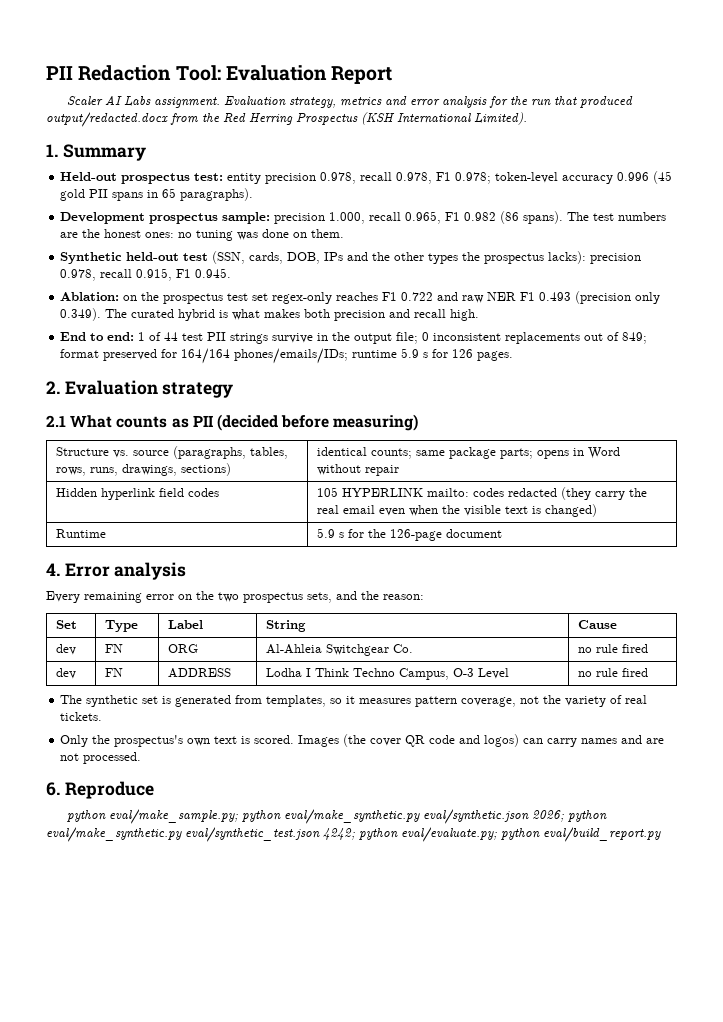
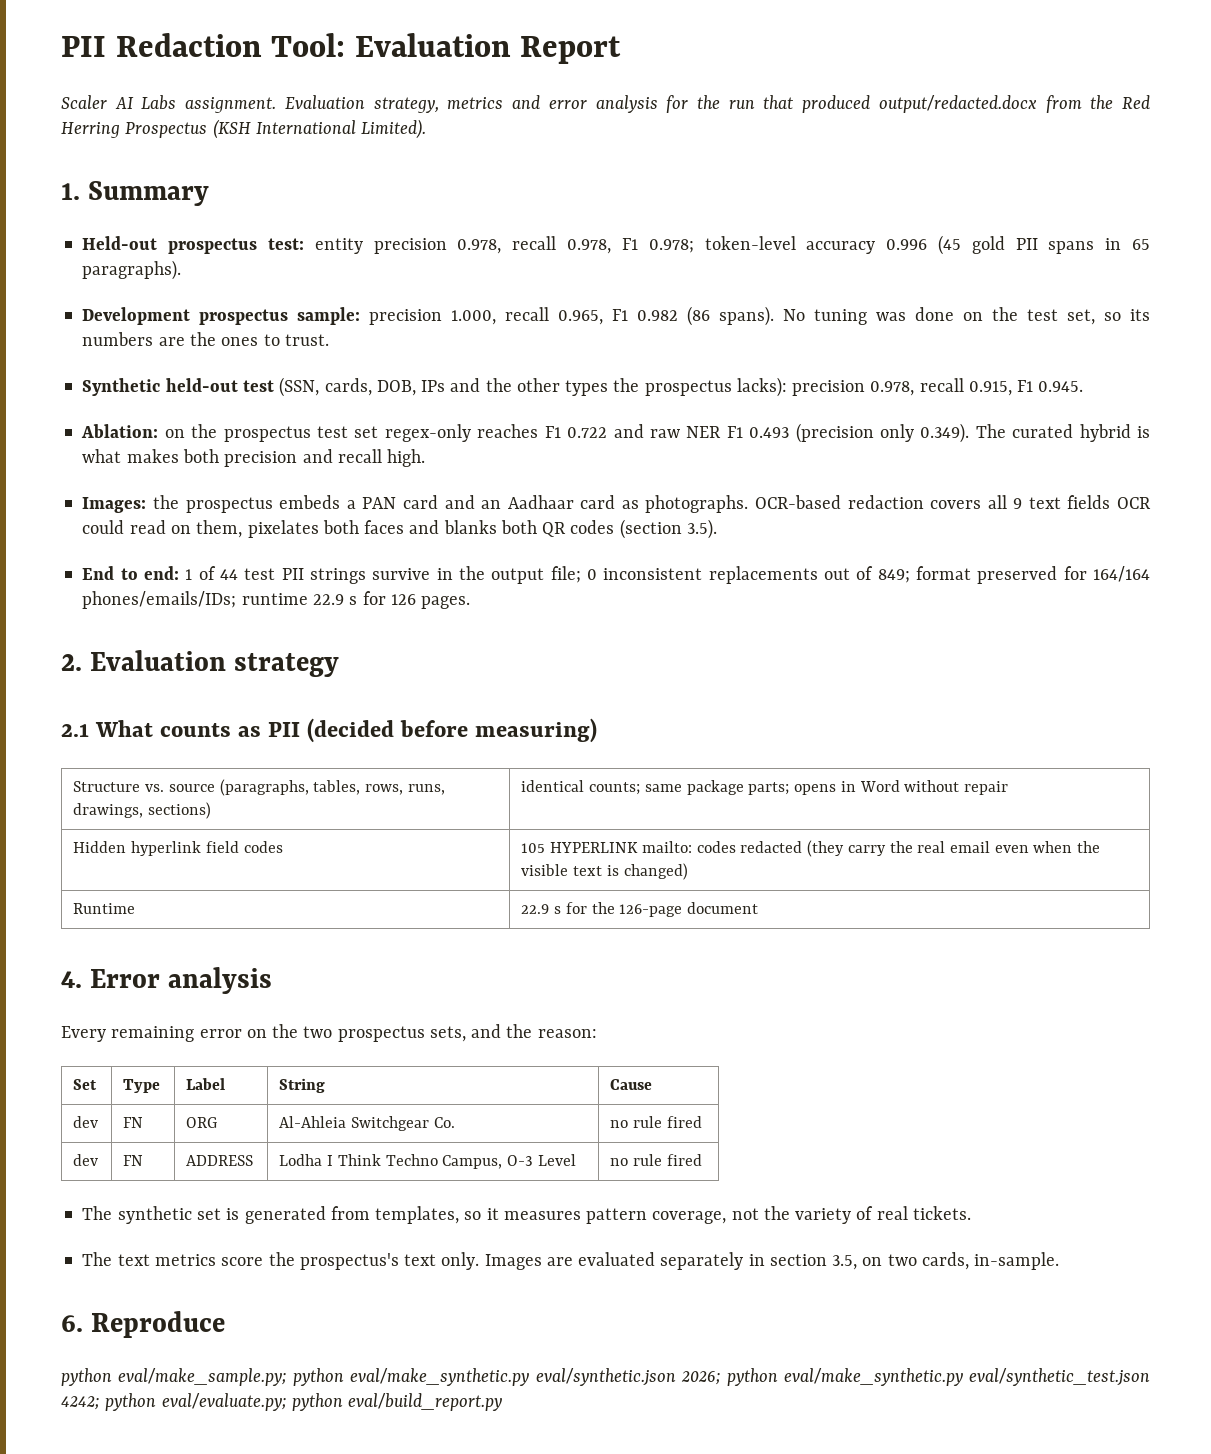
[567,212,667,221] [60,229,345,241] The test numbers are the honest ones: no tuning was done on them. -> [783,307,1150,325] [82,332,329,346] No tuning was done on the test set, so its numbers are the ones to trust.
(480, 315) none -> [82,495,1151,513] [82,519,717,539] // Images: the prospectus embeds a PAN card and an Aadhaar card as photographs. OCR-based redaction covers all 9 text fields OCR could read on them, pixelates both faces and blanks both QR codes (section 3.5).
[401,348,420,358] 5.9 -> [312,594,344,605] 22.9
[317,528,336,538] 5.9 -> [521,904,550,914] 22.9
[60,734,665,747] [60,752,142,764] Only the prospectus's own text is scored. Images (the cover QR code and logos) can carry names and are not processed. -> [82,1252,1060,1270] The text metrics score the prospectus's text only. Images are evaluated separately in section 3.5, on two cards, in-sample.

